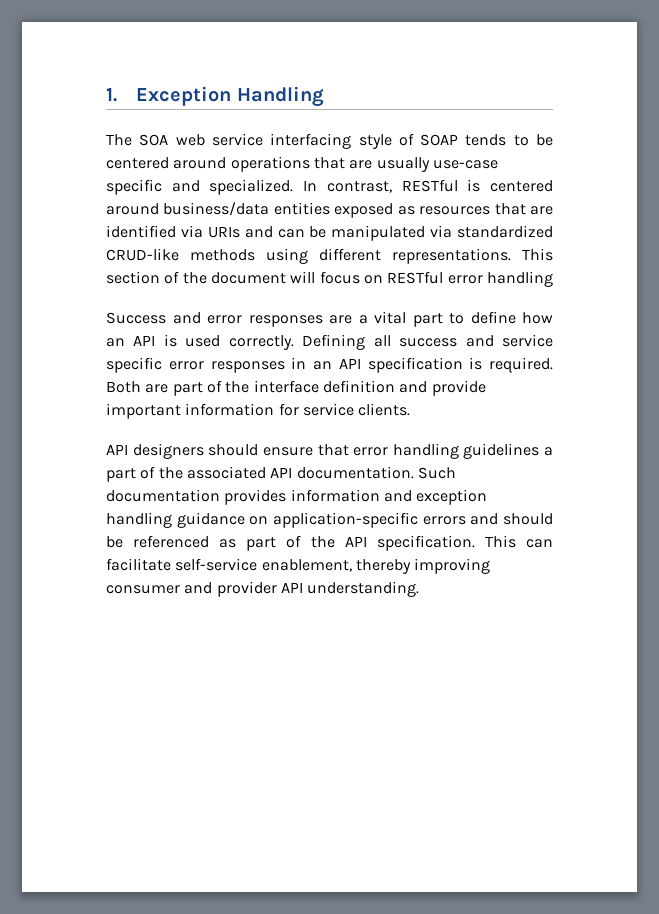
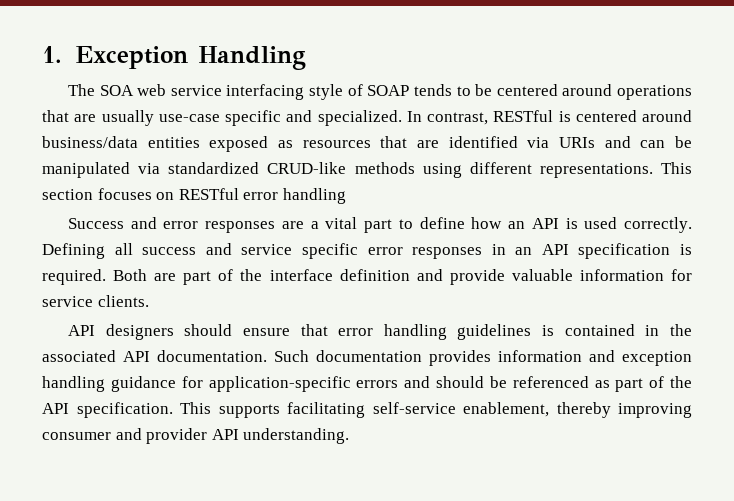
[164,271,360,284] of the document will focus -> [97,188,152,200] focuses
[106,403,181,419] important -> [511,269,573,281] valuable
[544,447,553,456] [106,466,156,482] a part of -> [542,324,660,336] is contained in
[249,516,269,525] on -> [181,376,203,388] for
[526,539,553,548] [106,558,171,571] can facilitate -> [218,402,365,418] supports facilitating

